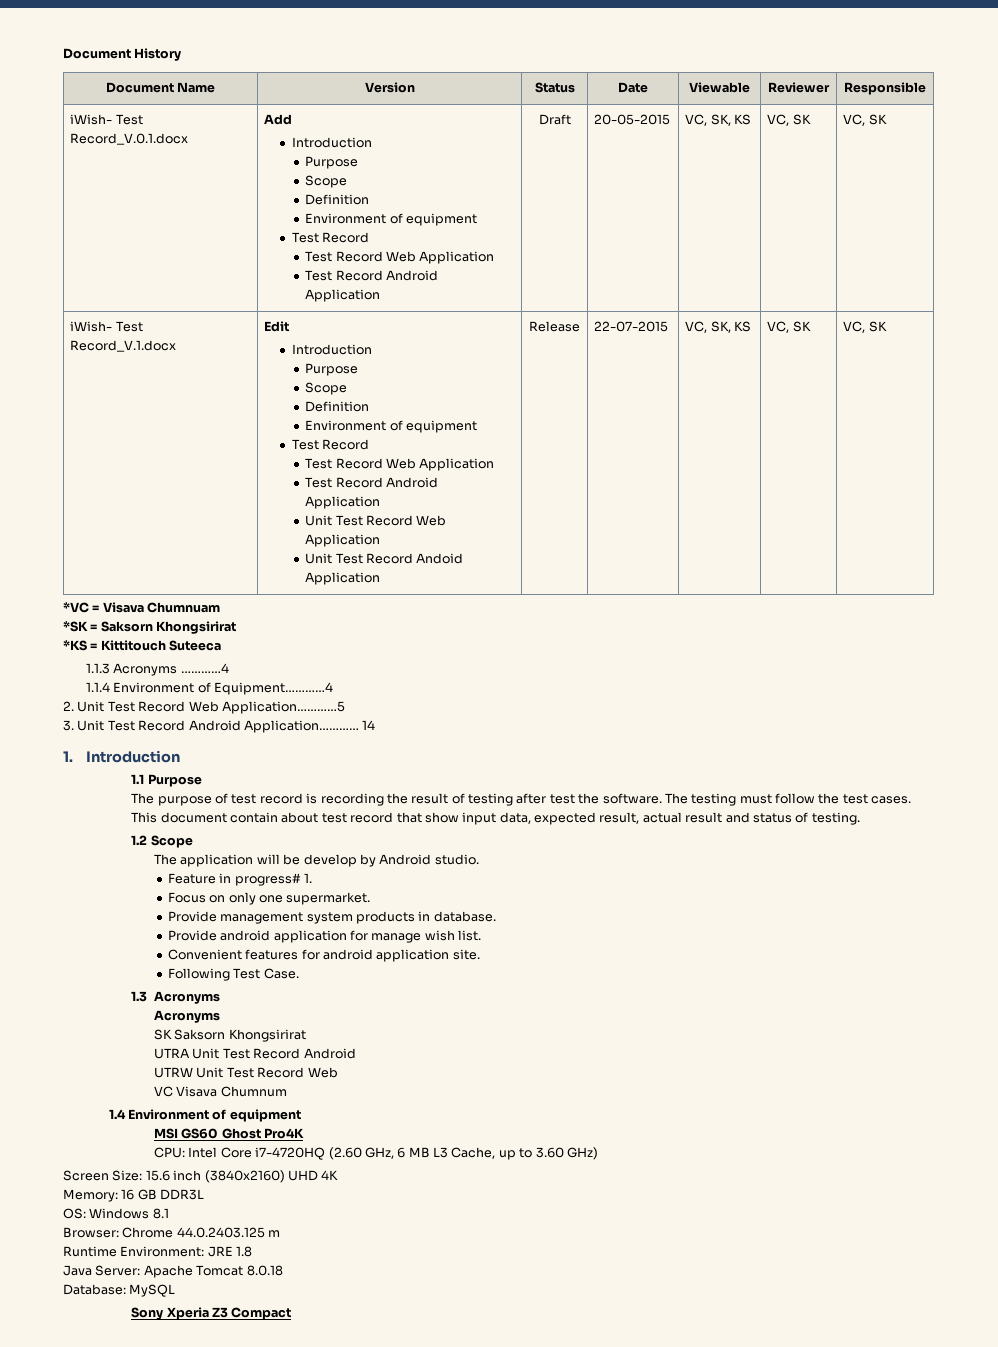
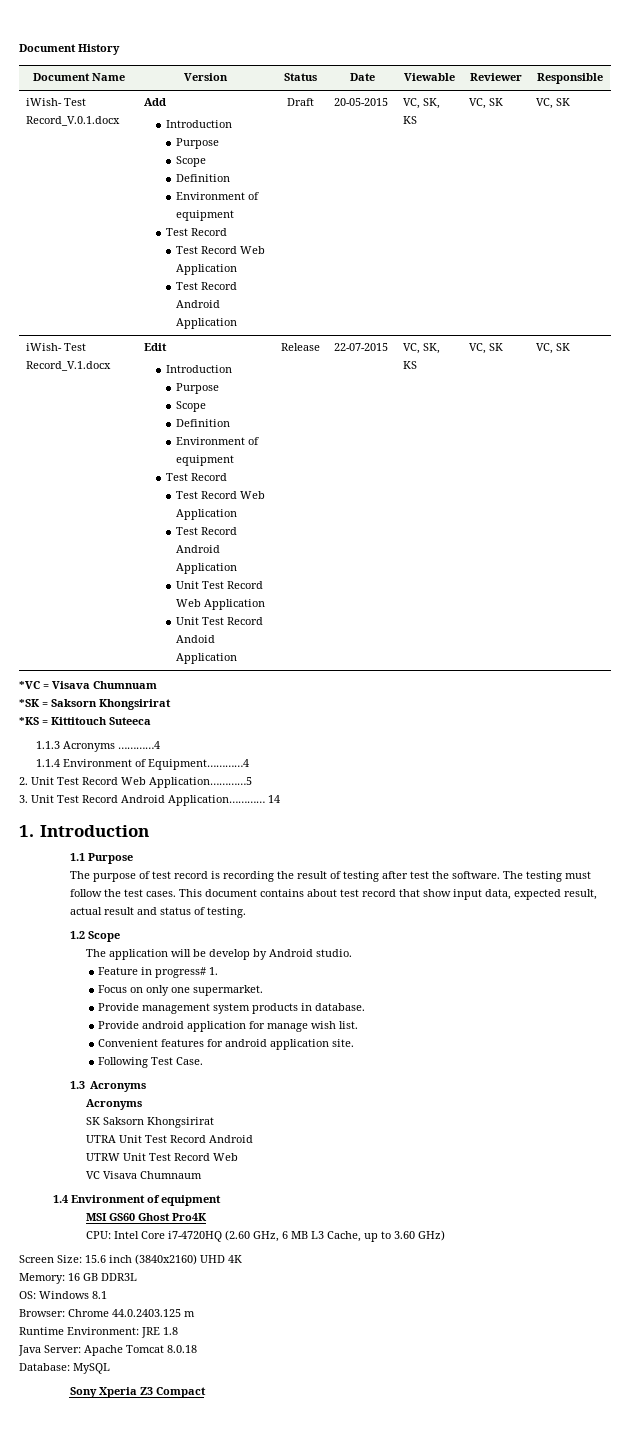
[230,812,279,823] contain -> [259,889,304,897] contains
[220,1086,287,1097] Chumnum -> [140,1171,203,1179] Chumnaum

